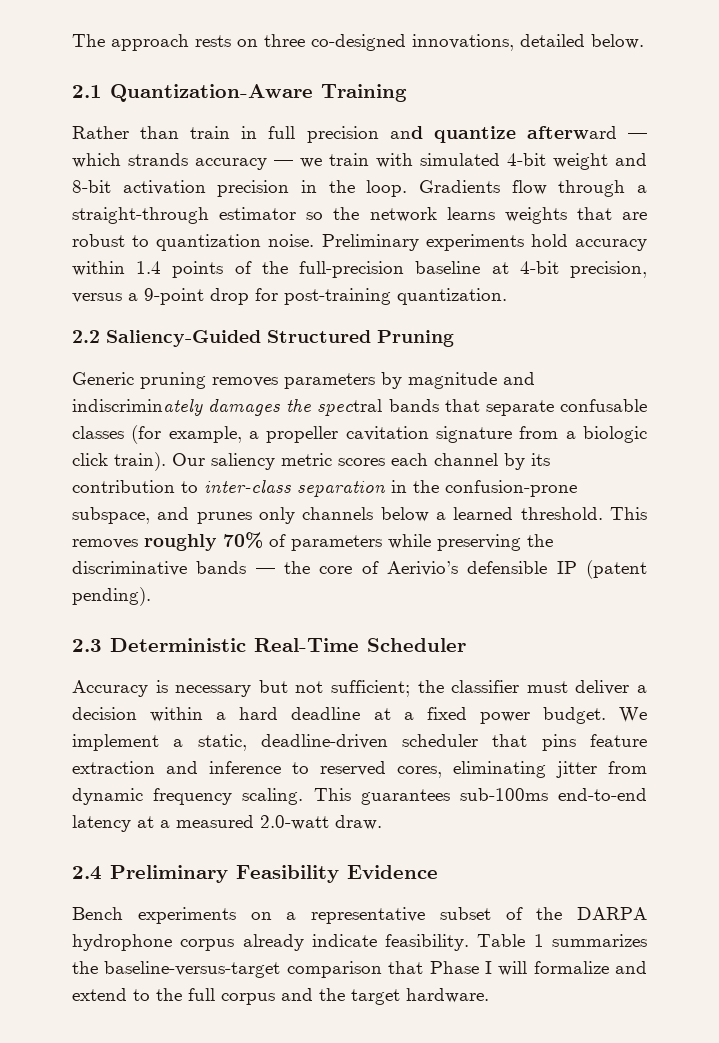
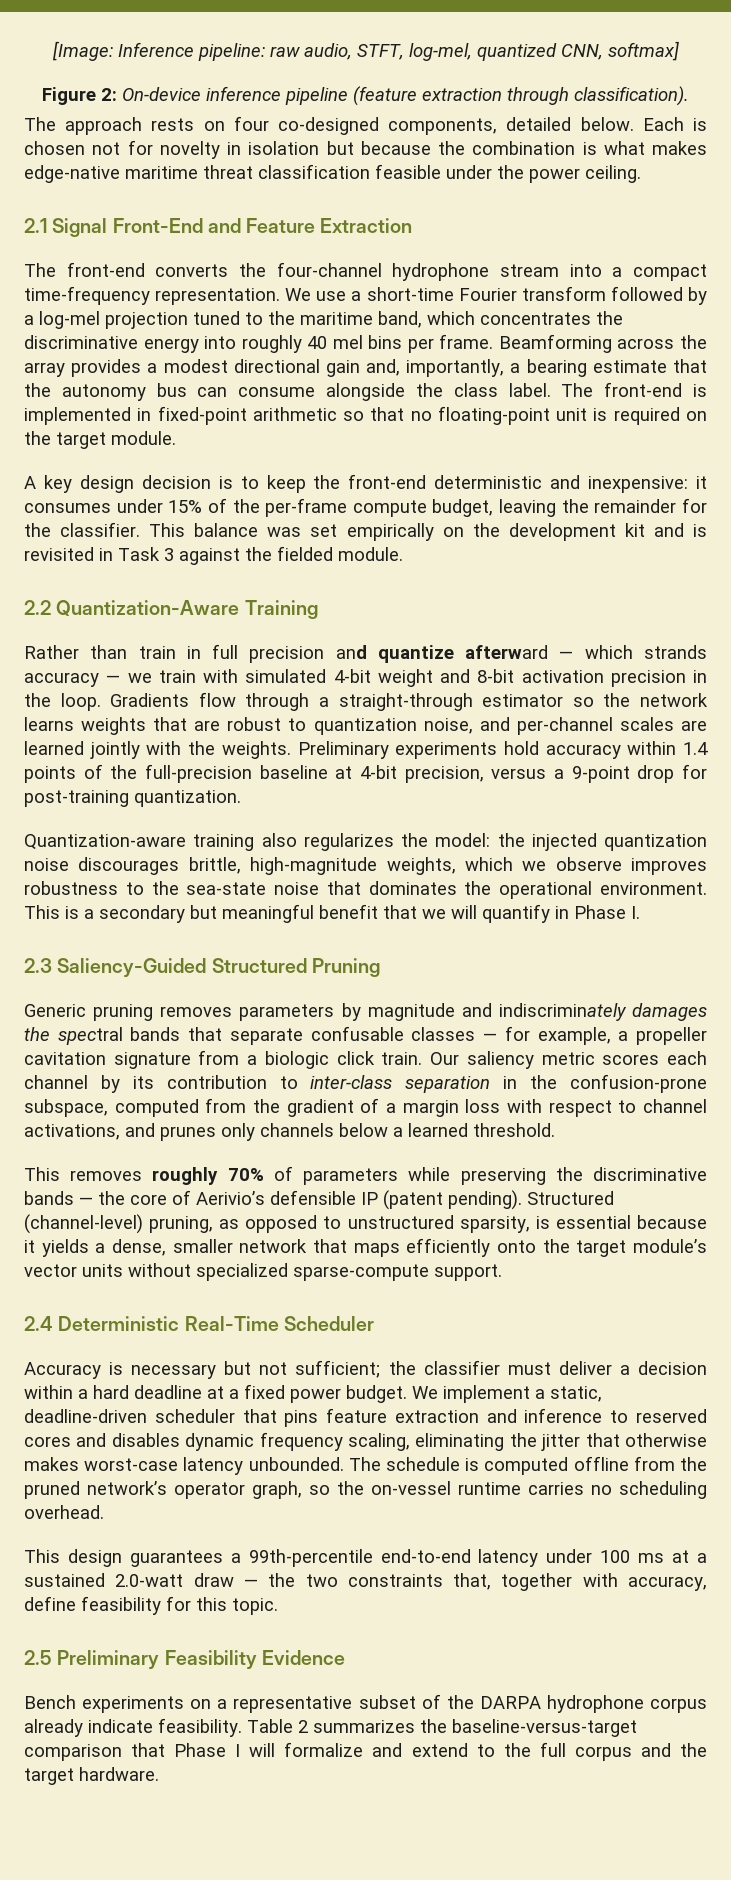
(72, 40) none -> [51,41,679,61] [42,86,689,106] [Image: Inference pipeline: raw audio, STFT, log-mel, quantized CNN, softmax] // Figure 2: On-device inference pipeline (feature extraction through classification). //
[264,34,514,51] three co-designed innovations, -> [233,116,498,135] four co-designed components,
[72,85,102,98] // 2.1 -> [642,117,708,131] [24,140,707,159] [24,164,641,183] [24,218,413,237] [24,262,707,281] [24,286,707,305] [24,311,623,329] [24,334,707,353] [24,359,707,377] [24,382,708,401] [24,406,707,425] [24,431,176,449] [24,474,707,493] [24,498,707,517] [24,522,708,541] [24,546,403,565] [24,600,51,615] Each is chosen not for novelty in isolation but because the combination is what makes edge-native maritime threat classification feasible under the power ceiling. // 2.1 Signal Front-End and Feature Extraction // The front-end converts the four-channel hydrophone stream into a compact time-frequency representation. We use a short-time Fourier transform followed by a log-mel projection tuned to the maritime band, which concentrates the discriminative energy into roughly 40 mel bins per frame. Beamforming across the array provides a modest directional gain and, importantly, a bearing estimate that the autonomy bus can consume alongside the class label. The front-end is implemented in fixed-point arithmetic so that no floating-point unit is required on the target module. // A key design decision is to keep the front-end deterministic and inexpensive: it consumes under 15% of the per-frame compute budget, leaving the remainder for the classifier. This balance was set empirically on the development kit and is revisited in Task 3 against the fielded module. // 2.2
[268,234,315,247] noise. -> [423,717,707,735] [24,741,291,759] noise, and per-channel scales are learned jointly with the weights.
[72,330,100,343] 2.2 -> [24,833,707,851] [24,857,707,875] [24,881,707,899] [24,904,640,923] [24,958,52,973] Quantization-aware training also regularizes the model: the injected quantization noise discourages brittle, high-magnitude weights, which we observe improves robustness to the sea-state noise that dominates the operational environment. This is a secondary but meaningful benefit that we will quantify in Phase I. // 2.3
[131,425,162,444] (for -> [483,1026,530,1041] — for
[114,452,166,471] train). -> [381,1052,423,1065] train.
(150, 515) none -> [114,1098,707,1117] [24,1124,120,1140] computed from the gradient of a margin loss with respect to channel activations,
(603, 513) none -> (555, 1130) //
[72,639,102,652] // 2.3 -> [527,1191,614,1205] [24,1214,707,1234] [24,1238,707,1257] [24,1263,502,1281] [24,1316,53,1331] Structured (channel-level) pruning, as opposed to unstructured sparsity, is essential because it yields a dense, smaller network that maps efficiently onto the target module’s vector units without specialized sparse-compute support. // 2.4
[397,761,647,778] [72,788,647,805] [72,815,382,832] [72,866,102,880] cores, eliminating jitter from dynamic frequency scaling. This guarantees sub-100ms end-to-end latency at a measured 2.0-watt draw. // 2.4 -> [24,1432,707,1451] [24,1456,707,1475] [24,1481,707,1499] [24,1505,104,1519] [24,1549,707,1567] [24,1573,707,1591] [24,1596,278,1615] [24,1650,52,1665] cores and disables dynamic frequency scaling, eliminating the jitter that otherwise makes worst-case latency unbounded. The schedule is computed offline from the pruned network’s operator graph, so the on-vessel runtime carries no scheduling overhead. // This design guarantees a 99th-percentile end-to-end latency under 100 ms at a sustained 2.0-watt draw — the two constraints that, together with accuracy, define feasibility for this topic. // 2.5
[533,934,544,947] 1 -> [298,1720,308,1733] 2

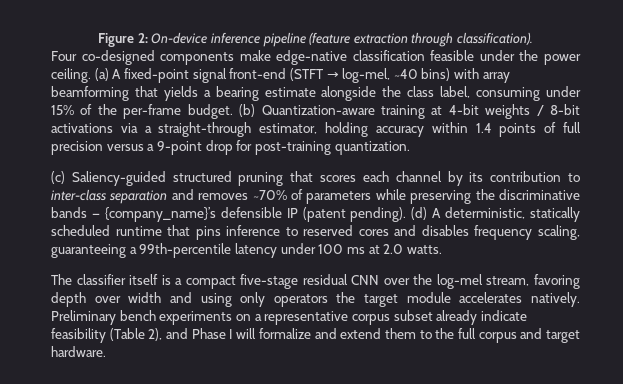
[51,41,679,61] [Image: Inference pipeline: raw audio, STFT, log-mel, quantized CNN, softmax] // -> (97, 40) none
[24,116,708,135] [24,140,707,159] [24,165,253,183] The approach rests on four co-designed components, detailed below. Each is chosen not for novelty in isolation but because the combination is what makes edge-native maritime threat -> [51,50,348,65] Four co-designed components make edge-native
[24,218,413,237] [24,262,707,281] [24,286,707,305] [24,311,623,329] [24,334,707,353] [24,359,707,377] [24,382,708,401] [24,406,707,425] [24,431,176,449] [24,474,707,493] [24,503,111,513] // 2.1 Signal Front-End and Feature Extraction // The front-end converts the four-channel hydrophone stream into a compact time-frequency representation. We use a short-time Fourier transform followed by a log-mel projection tuned to the maritime band, which concentrates the discriminative energy into roughly 40 mel bins per frame. Beamforming across the array provides a modest directional gain and, importantly, a bearing estimate that the autonomy bus can consume alongside the class label. The front-end is implemented in fixed-point arithmetic so that no floating-point unit is required on the target module. // A key design decision is to keep the front-end deterministic and inexpensive: it consumes -> [94,68,510,83] [51,86,541,101] (a) A fixed-point signal front-end (STFT → log-mel, ~40 bins) with array beamforming that yields a bearing estimate alongside the class label, consuming
[352,498,707,517] [24,522,708,541] [24,546,403,565] [24,600,318,619] [24,644,707,663] [24,669,707,687] [24,692,709,711] [24,717,707,735] [24,741,539,759] compute budget, leaving the remainder for the classifier. This balance was set empirically on the development kit and is revisited in Task 3 against the fielded module. // 2.2 Quantization-Aware Training // Rather than train in full precision and quantize afterward — which strands accuracy — we train with simulated 4-bit weight and 8-bit activation precision in the loop. Gradients flow through a straight-through estimator so the network learns weights that are robust to quantization noise, and per-channel scales are learned jointly with the weights. Preliminary experiments hold -> [187,104,581,119] [51,122,369,137] budget. (b) Quantization-aware training at 4-bit weights / 8-bit activations via a straight-through estimator, holding
[110,764,484,783] the full-precision baseline at 4-bit precision, -> [563,122,581,133] [51,141,103,155] full precision
[24,833,707,851] [24,857,707,875] [24,881,707,899] [24,904,640,923] [24,958,380,977] [24,1003,707,1021] [24,1026,708,1045] [24,1050,595,1069] Quantization-aware training also regularizes the model: the injected quantization noise discourages brittle, high-magnitude weights, which we observe improves robustness to the sea-state noise that dominates the operational environment. This is a secondary but meaningful benefit that we will quantify in Phase I. // 2.3 Saliency-Guided Structured Pruning // Generic pruning removes parameters by magnitude and indiscriminately damages the spectral bands that separate confusable classes — for example, a propeller cavitation signature from a biologic click train. Our saliency metric -> [51,171,314,186] (c) Saliency-guided structured pruning that
[503,1074,708,1093] [24,1098,707,1117] [24,1123,555,1141] [24,1167,264,1185] in the confusion-prone subspace, computed from the gradient of a margin loss with respect to channel activations, and prunes only channels below a learned threshold. // This removes roughly 70% -> [171,189,287,200] and removes ~70%
[98,1190,614,1210] [24,1214,707,1234] [24,1238,707,1257] [24,1263,502,1281] [24,1316,374,1331] [24,1360,707,1379] [24,1384,602,1403] [24,1408,517,1427] the core of Aerivio’s defensible IP (patent pending). Structured (channel-level) pruning, as opposed to unstructured sparsity, is essential because it yields a dense, smaller network that maps efficiently onto the target module’s vector units without specialized sparse-compute support. // 2.4 Deterministic Real-Time Scheduler // Accuracy is necessary but not sufficient; the classifier must deliver a decision within a hard deadline at a fixed power budget. We implement a static, deadline-driven scheduler that pins feature extraction and -> [104,207,580,222] [51,225,221,240] {company_name}’s defensible IP (patent pending). (d) A deterministic, statically scheduled runtime that pins
[185,1433,255,1451] dynamic -> (469, 230) none
[415,1433,707,1451] [24,1456,707,1475] [24,1481,707,1499] [24,1505,104,1519] [24,1549,223,1567] eliminating the jitter that otherwise makes worst-case latency unbounded. The schedule is computed offline from the pruned network’s operator graph, so the on-vessel runtime carries no scheduling overhead. // This design guarantees -> [51,244,126,258] guaranteeing
[380,1549,471,1563] end-to-end -> (232, 250) none
[696,1553,707,1563] [24,1573,707,1591] [24,1596,278,1615] [24,1650,345,1669] [24,1694,708,1713] [24,1718,637,1737] [24,1743,166,1761] a sustained 2.0-watt draw — the two constraints that, together with accuracy, define feasibility for this topic. // 2.5 Preliminary Feasibility Evidence // Bench experiments on a representative subset of the DARPA hydrophone corpus already indicate feasibility. Table 2 summarizes the baseline-versus-target comparison that -> [383,244,442,254] [51,274,581,289] [51,292,580,307] [51,310,527,325] [51,328,189,343] 2.0 watts. // The classifier itself is a compact five-stage residual CNN over the log-mel stream, favoring depth over width and using only operators the target module accelerates natively. Preliminary bench experiments on a representative corpus subset already indicate feasibility (Table 2), and
(468, 1750) none -> [384,328,416,339] them
[680,1743,708,1757] the -> (543, 333) none

